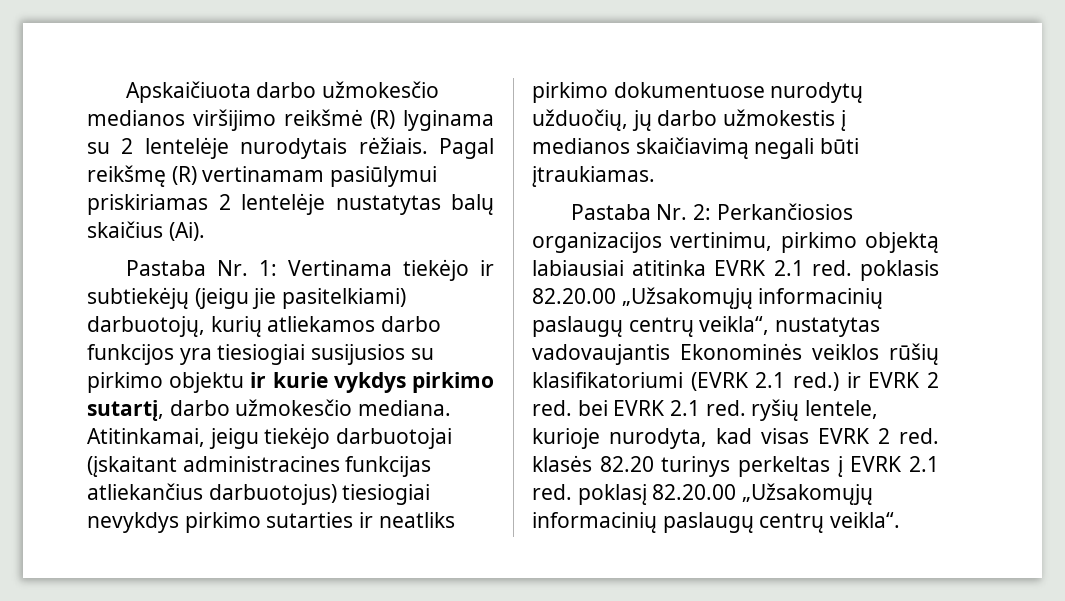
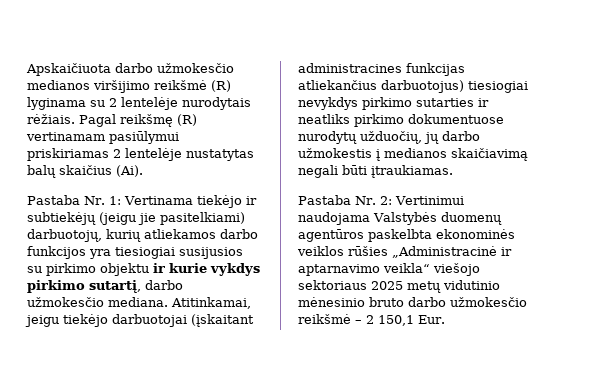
[716,203,853,220] [532,232,939,253] [532,260,939,281] [532,287,884,309] [532,316,881,337] [532,343,939,365] [532,372,939,391] [532,399,879,421] [532,428,939,449] [532,455,939,477] [532,483,874,505] [532,512,901,533] Perkančiosios organizacijos vertinimu, pirkimo objektą labiausiai atitinka EVRK 2.1 red. poklasis 82.20.00 „Užsakomųjų informacinių paslaugų centrų veikla“, nustatytas vadovaujantis Ekonominės veiklos rūšių klasifikatoriumi (EVRK 2.1 red.) ir EVRK 2 red. bei EVRK 2.1 red. ryšių lentele, kurioje nurodyta, kad visas EVRK 2 red. klasės 82.20 turinys perkeltas į EVRK 2.1 red. poklasį 82.20.00 „Užsakomųjų informacinių paslaugų centrų veikla“. -> [394,196,464,205] [298,212,502,225] [298,229,515,242] [297,246,512,258] [298,263,480,276] [298,280,500,293] [298,297,527,307] [298,314,445,326] Vertinimui naudojama Valstybės duomenų agentūros paskelbta ekonominės veiklos rūšies „Administracinė ir aptarnavimo veikla“ viešojo sektoriaus 2025 metų vidutinio mėnesinio bruto darbo užmokesčio reikšmė – 2 150,1 Eur.

